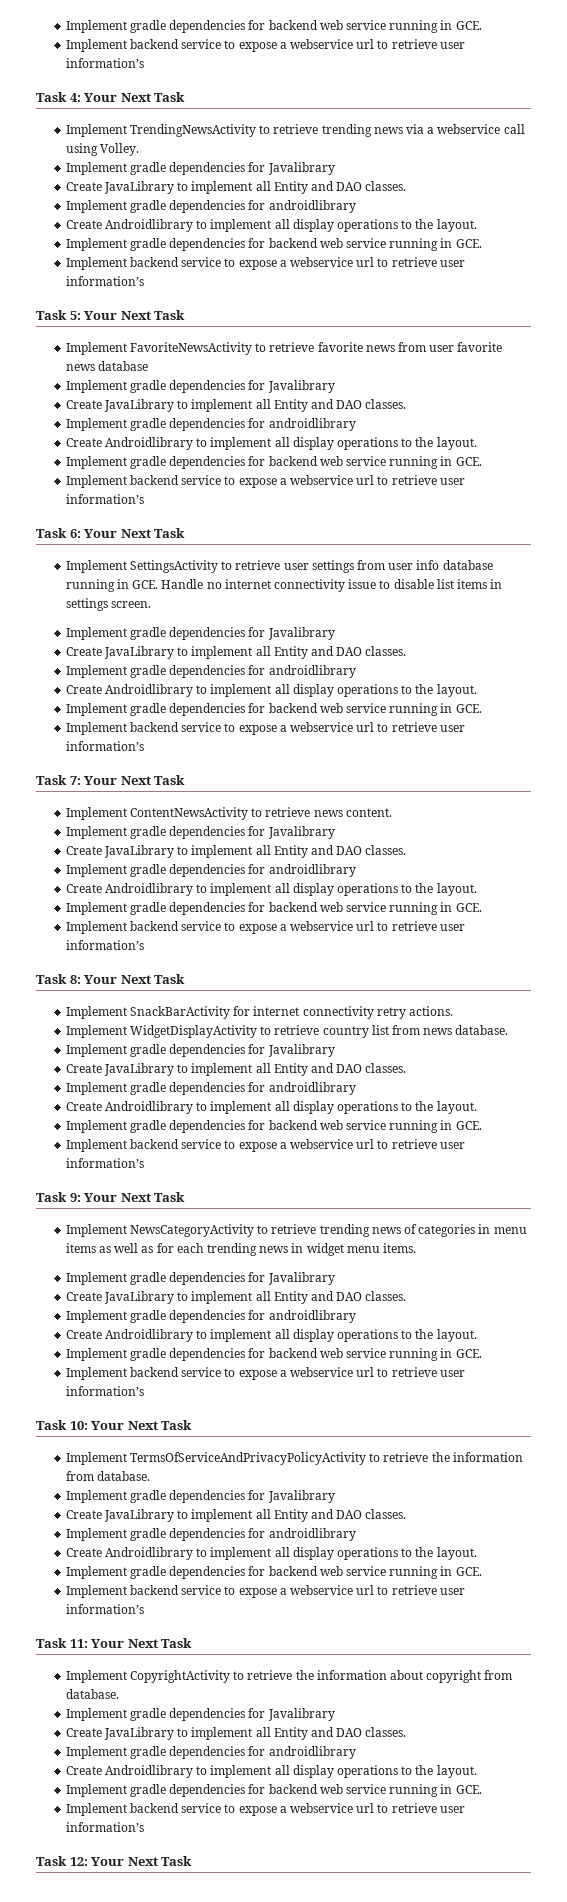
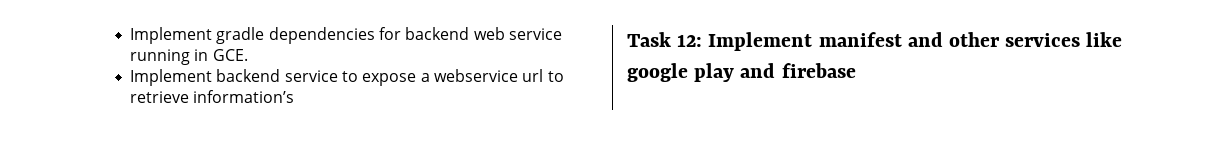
[439,42,465,49] [65,58,144,68] [36,92,186,102] [65,124,525,137] [65,143,139,156] [65,162,335,175] [65,181,407,194] [65,200,356,213] [65,219,477,232] [65,238,482,251] [65,257,465,270] [65,276,144,286] [36,310,186,320] [65,342,503,355] [65,361,148,371] [65,380,335,393] [65,399,407,412] [65,418,356,431] [65,437,477,450] [65,456,482,469] [65,475,465,488] [65,494,144,504] [36,528,186,538] [65,560,493,573] [65,579,503,592] [65,598,151,611] [65,627,335,640] [65,646,407,659] [65,665,356,678] [65,684,477,697] [65,703,482,716] [65,722,465,735] [65,741,144,751] [36,775,186,785] [65,807,392,820] [65,826,335,839] [65,845,407,858] [65,864,356,877] [65,883,477,896] [65,902,482,915] [65,921,465,934] [65,940,144,950] [36,974,186,984] [65,1006,453,1019] [65,1025,509,1038] [65,1044,335,1057] [65,1063,407,1076] [65,1082,356,1095] [65,1101,477,1114] [65,1120,482,1133] [65,1139,465,1152] [65,1158,144,1168] [36,1192,186,1202] [65,1224,527,1237] [65,1243,417,1256] [65,1272,335,1285] [65,1291,407,1304] [65,1310,356,1323] [65,1329,477,1342] [65,1348,482,1361] [65,1367,465,1380] [65,1386,144,1396] [36,1420,193,1430] [65,1452,523,1465] [65,1471,150,1481] [65,1490,335,1503] [65,1509,407,1522] [65,1528,356,1541] [65,1547,477,1560] [65,1566,482,1579] [65,1585,465,1598] [65,1604,144,1614] [36,1638,193,1648] [65,1670,513,1683] [65,1689,119,1699] [65,1708,335,1721] [65,1727,407,1740] [65,1746,356,1759] [65,1765,477,1778] [65,1784,482,1797] [65,1803,465,1816] [65,1822,144,1832] [36,1856,193,1866] user information’s // Task 4: Your Next Task // Implement TrendingNewsActivity to retrieve trending news via a webservice call using Volley. // Implement gradle dependencies for Javalibrary // Create JavaLibrary to implement all Entity and DAO classes. // Implement gradle dependencies for androidlibrary // Create Androidlibrary to implement all display operations to the layout. // Implement gradle dependencies for backend web service running in GCE. // Implement backend service to expose a webservice url to retrieve user information’s // Task 5: Your Next Task // Implement FavoriteNewsActivity to retrieve favorite news from user favorite news database // Implement gradle dependencies for Javalibrary // Create JavaLibrary to implement all Entity and DAO classes. // Implement gradle dependencies for androidlibrary // Create Androidlibrary to implement all display operations to the layout. // Implement gradle dependencies for backend web service running in GCE. // Implement backend service to expose a webservice url to retrieve user information’s // Task 6: Your Next Task // Implement SettingsActivity to retrieve user settings from user info database running in GCE. Handle no internet connectivity issue to disable list items in settings screen. // Implement gradle dependencies for Javalibrary // Create JavaLibrary to implement all Entity and DAO classes. // Implement gradle dependencies for androidlibrary // Create Androidlibrary to implement all display operations to the layout. // Implement gradle dependencies for backend web service running in GCE. // Implement backend service to expose a webservice url to retrieve user information’s // Task 7: Your Next Task // Implement ContentNewsActivity to retrieve news content. // Implement gradle dependencies for Javalibrary // Create JavaLibrary to implement all Entity and DAO classes. // Implement gradle dependencies for androidlibrary // Create Androidlibrary to implement all display operations to the layout. // Implement gradle dependencies for backend web service running in GCE. // Implement backend service to expose a webservice url to retrieve user information’s // Task 8: Your Next Task // Implement SnackBarActivity for internet connectivity retry actions. // Implement WidgetDisplayActivity to retrieve country list from news database. // Implement gradle dependencies for Javalibrary // Create JavaLibrary to implement all Entity and DAO classes. // Implement gradle dependencies for androidlibrary // Create Androidlibrary to implement all display operations to the layout. // Implement gradle dependencies for backend web service running in GCE. // Implement backend service to expose a webservice url to retrieve user information’s // Task 9: Your Next Task // Implement NewsCategoryActivity to retrieve trending news of categories in menu items as well as for each trending news in widget menu items. // Implement gradle dependencies for Javalibrary // Create JavaLibrary to implement all Entity and DAO classes. // Implement gradle dependencies for androidlibrary // Create Androidlibrary to implement all display operations to the layout. // Implement gradle dependencies for backend web service running in GCE. // Implement backend service to expose a webservice url to retrieve user information’s // Task 10: Your Next Task // Implement TermsOfServiceAndPrivacyPolicyActivity to retrieve the information from database. // Implement gradle dependencies for Javalibrary // Create JavaLibrary to implement all Entity and DAO classes. // Implement gradle dependencies for androidlibrary // Create Androidlibrary to implement all display operations to the layout. // Implement gradle dependencies for backend web service running in GCE. // Implement backend service to expose a webservice url to retrieve user information’s // Task 11: Your Next Task // Implement CopyrightActivity to retrieve the information about copyright from database. // Implement gradle dependencies for Javalibrary // Create JavaLibrary to implement all Entity and DAO classes. // Implement gradle dependencies for androidlibrary // Create Androidlibrary to implement all display operations to the layout. // Implement gradle dependencies for backend web service running in GCE. // Implement backend service to expose a webservice url to retrieve user information’s // Task 12: Your Next Task -> [193,90,295,103] [627,32,1123,51] [627,63,856,82] information’s // Task 12: Implement manifest and other services like google play and firebase

